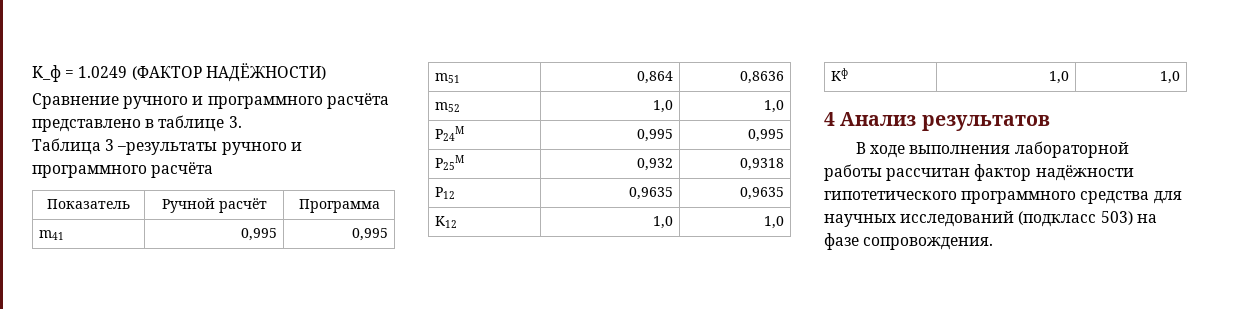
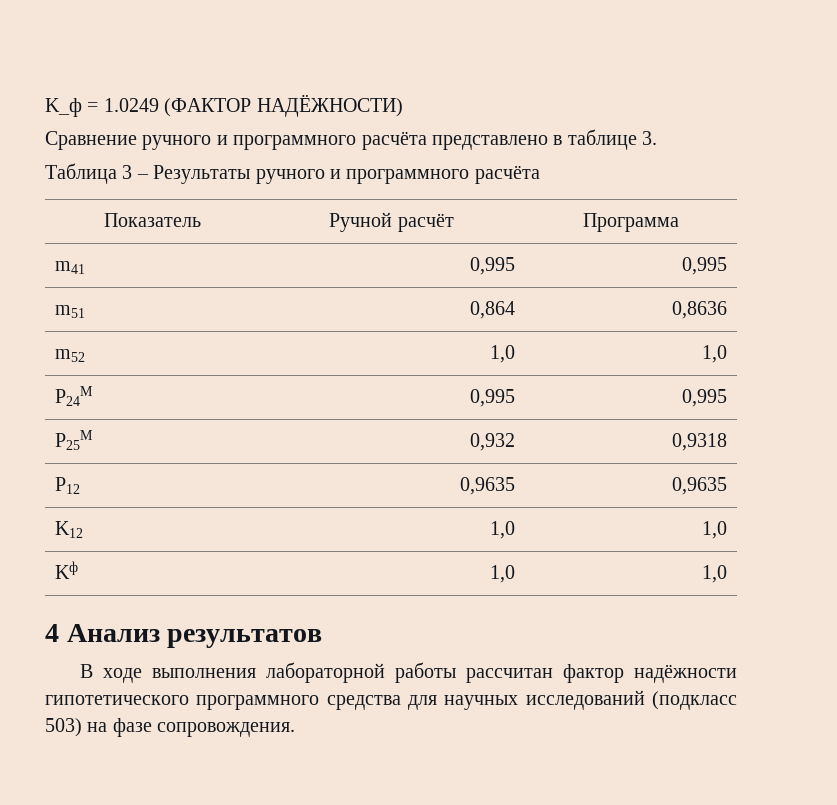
[117,142,218,155] –результаты -> [136,165,251,184] – Результаты

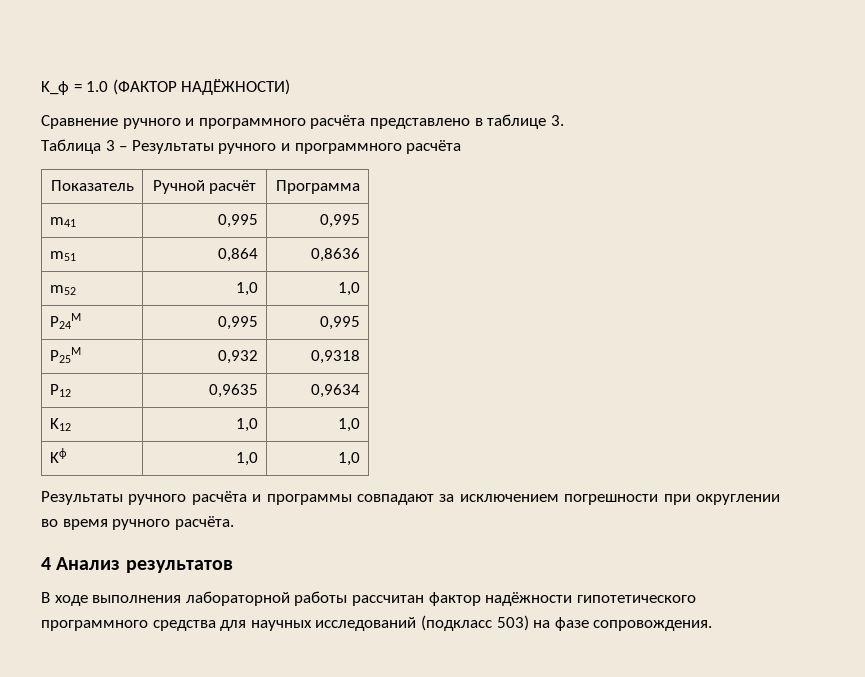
[103,98,159,112] 1.0249 -> [86,81,109,92] 1.0
[672,477,728,495] 0,9635 -> [311,384,361,398] 0,9634
(728, 574) none -> [41,491,780,505] [41,516,234,530] // Результаты ручного расчёта и программы совпадают за исключением погрешности при округлении во время ручного расчёта.

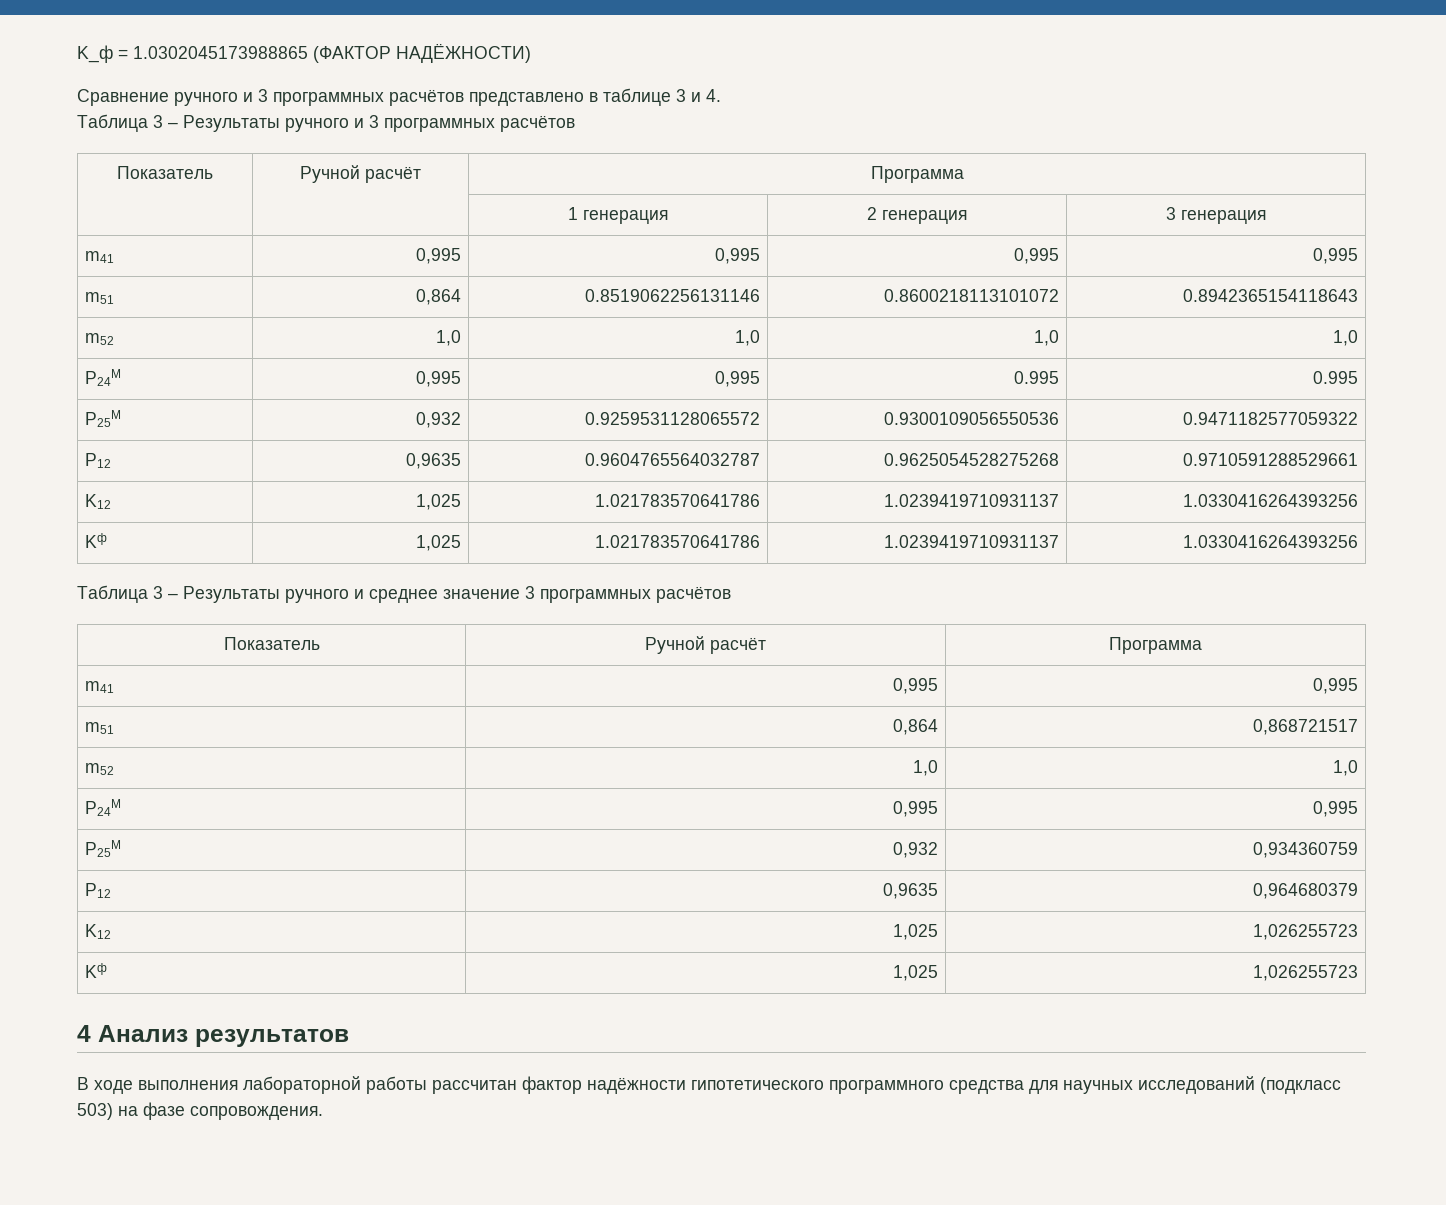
[86,81,109,92] 1.0 -> [133,46,308,59] 1.0302045173988865
[198,114,564,129] [41,139,462,154] программного расчёта представлено в таблице 3. // Таблица 3 – Результаты ручного и программного расчёта -> [258,88,721,106] [77,114,575,132] [117,166,213,179] [300,165,421,183] [870,166,964,183] [568,207,668,224] [867,207,968,224] [1166,207,1266,224] [84,251,114,263] [416,248,462,264] [715,248,761,264] [1014,248,1060,264] [1313,248,1359,264] [84,292,114,304] [416,289,462,305] [585,289,761,302] [884,289,1060,302] [1183,289,1359,302] [84,333,114,345] [436,330,462,346] [735,330,761,346] [1034,330,1060,346] [1333,330,1359,346] [84,369,121,386] [416,371,462,387] [715,371,761,387] [1014,371,1060,384] [1313,371,1359,384] [84,410,121,427] [416,412,462,428] [585,412,761,425] [884,412,1060,425] [1183,412,1359,425] [84,453,111,468] [406,453,462,469] [585,453,761,466] [884,453,1060,466] [1183,453,1359,466] [84,494,111,509] [416,494,462,510] [595,494,761,507] [884,494,1060,507] [1183,494,1359,507] [84,533,107,548] [416,535,462,551] [595,535,761,548] [884,535,1060,548] [1183,535,1359,548] [77,585,731,603] 3 программных расчётов представлено в таблице 3 и 4. // Таблица 3 – Результаты ручного и 3 программных расчётов // Показатель | Ручной расчёт | Программа // | | 1 генерация | 2 генерация | 3 генерация // m41 | 0,995 | 0,995 | 0,995 | 0,995 // m51 | 0,864 | 0.8519062256131146 | 0.8600218113101072 | 0.8942365154118643 // m52 | 1,0 | 1,0 | 1,0 | 1,0 // P24M | 0,995 | 0,995 | 0.995 | 0.995 // P25M | 0,932 | 0.9259531128065572 | 0.9300109056550536 | 0.9471182577059322 // P12 | 0,9635 | 0.9604765564032787 | 0.9625054528275268 | 0.9710591288529661 // K12 | 1,025 | 1.021783570641786 | 1.0239419710931137 | 1.0330416264393256 // Kф | 1,025 | 1.021783570641786 | 1.0239419710931137 | 1.0330416264393256 // Таблица 3 – Результаты ручного и среднее значение 3 программных расчётов
[311,248,361,262] 0,8636 -> [1253,719,1359,735] 0,868721517
[311,350,361,364] [49,384,71,397] [209,384,259,398] [311,384,361,398] [49,418,71,431] [236,418,259,432] [338,418,361,432] [49,448,67,463] [236,452,259,466] [338,452,361,466] [41,491,780,505] [41,516,234,530] 0,9318 // P12 | 0,9635 | 0,9634 // K12 | 1,0 | 1,0 // Kф | 1,0 | 1,0 // Результаты ручного расчёта и программы совпадают за исключением погрешности при округлении во время ручного расчёта. -> [1253,842,1359,858] [84,883,111,898] [883,883,939,899] [1253,883,1359,899] [84,924,111,939] [893,924,939,940] [1253,924,1359,940] [84,963,107,978] [893,965,939,981] [1253,965,1359,981] 0,934360759 // P12 | 0,9635 | 0,964680379 // K12 | 1,025 | 1,026255723 // Kф | 1,025 | 1,026255723

